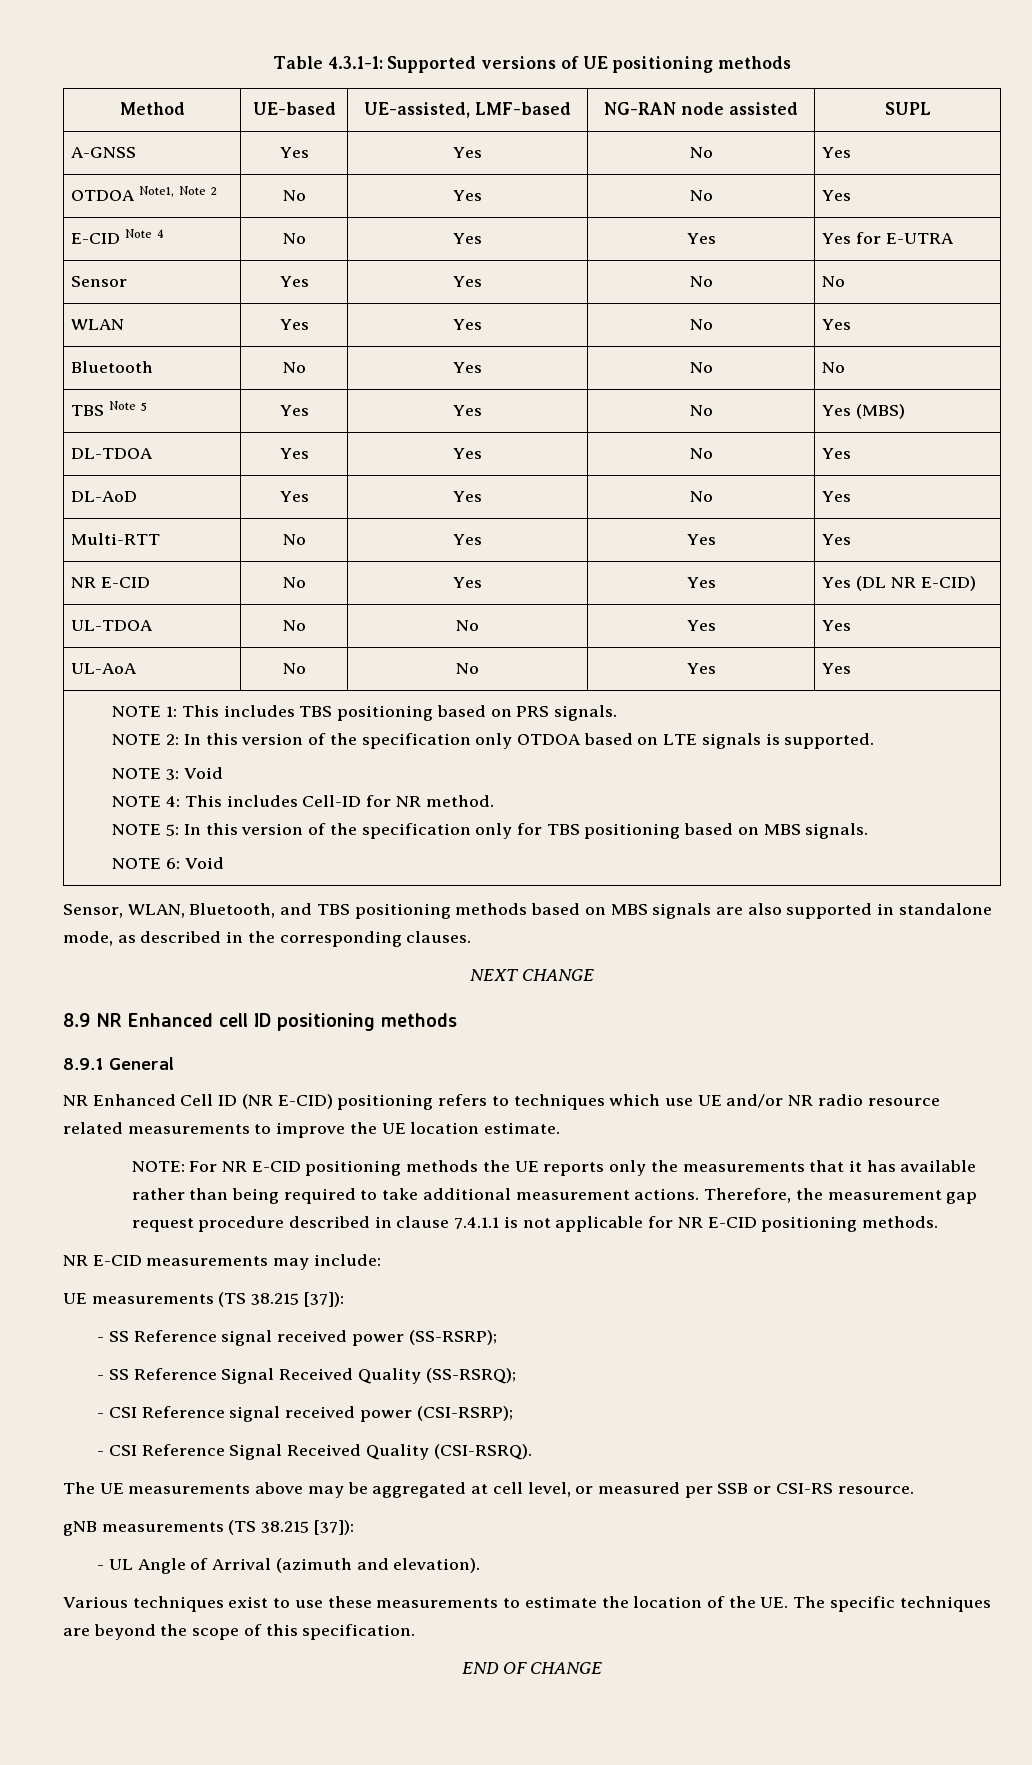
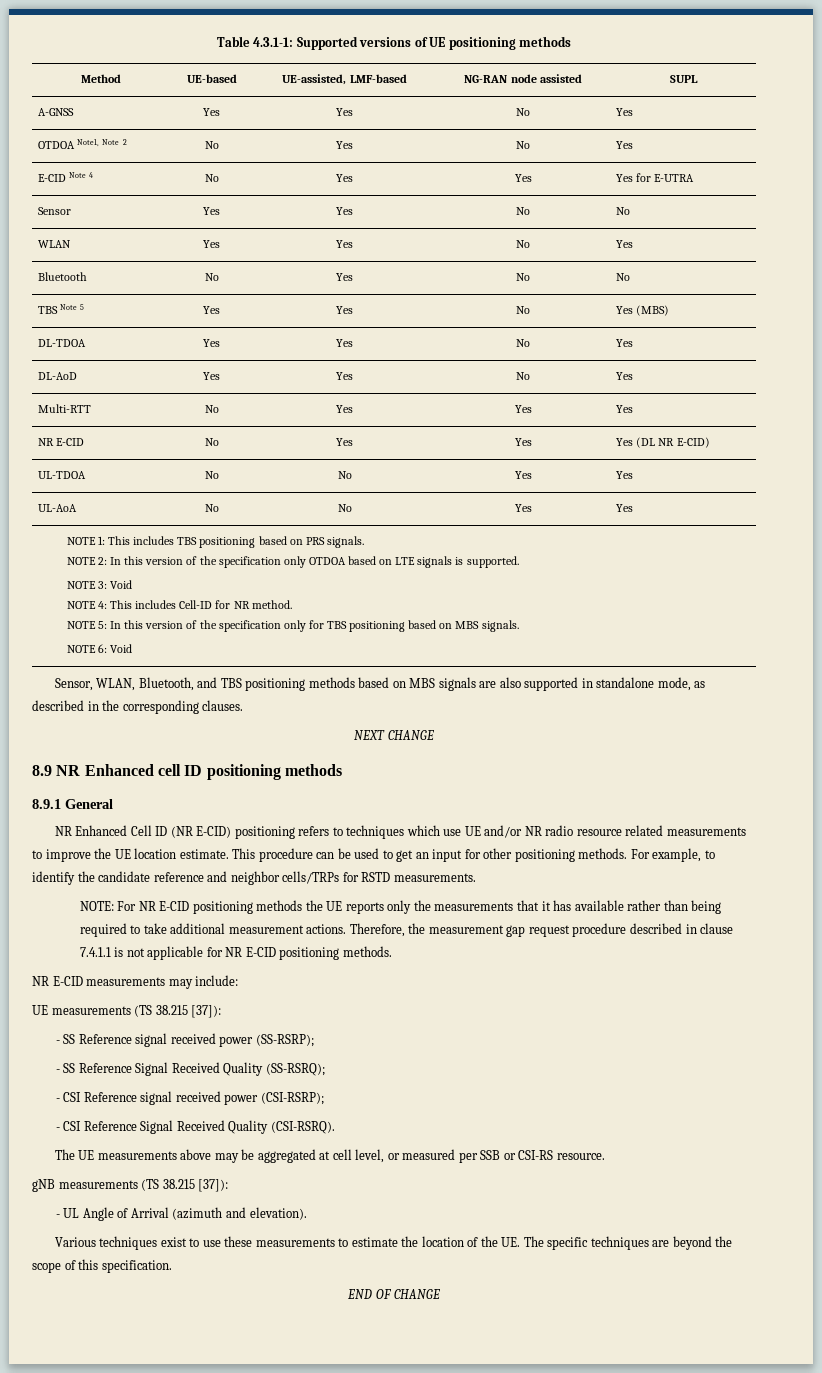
(561, 1128) none -> [232,848,715,862] [32,871,476,885] This procedure can be used to get an input for other positioning methods. For example, to identify the candidate reference and neighbor cells/TRPs for RSTD measurements.

